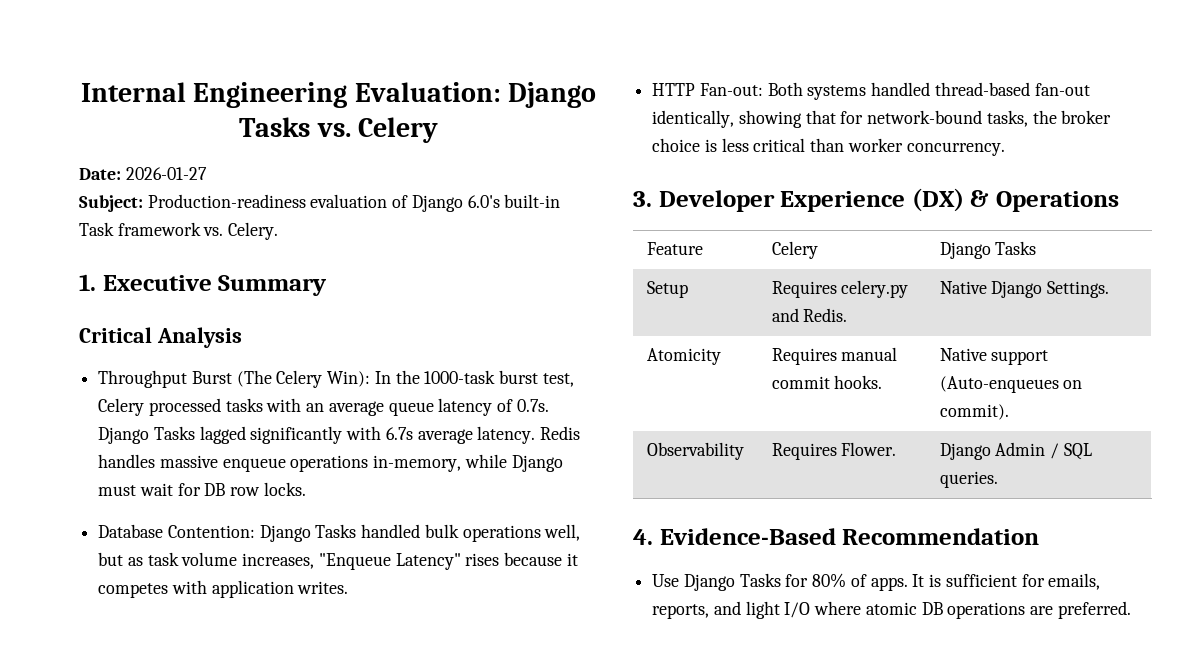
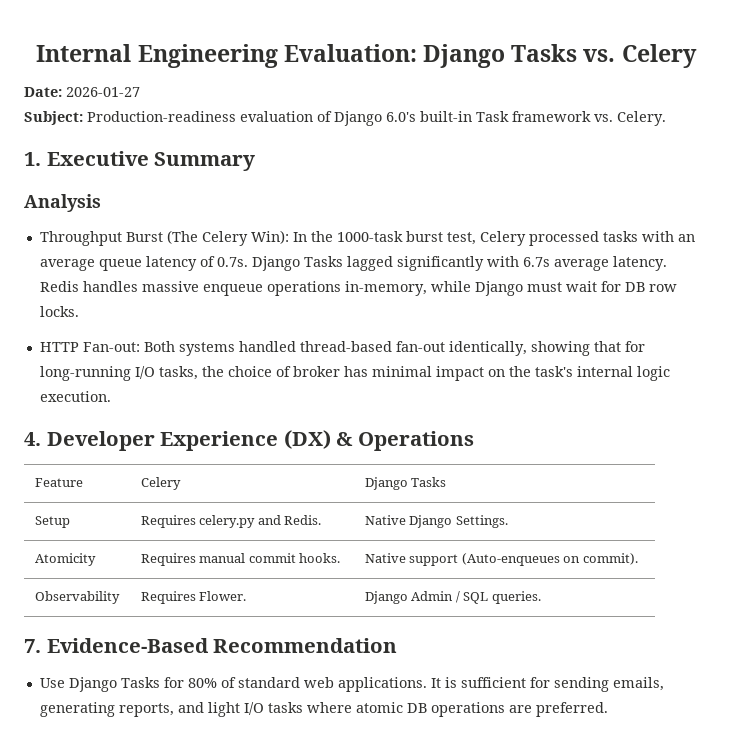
[79,327,152,343] Critical -> (256, 161) none
[98,524,581,542] [98,552,578,570] [98,580,349,598] // Database Contention: Django Tasks handled bulk operations well, but as task volume increases, "Enqueue Latency" rises because it competes with application writes. -> (79, 311) none
[867,110,1112,127] [652,138,1005,156] [633,191,652,207] network-bound tasks, the broker choice is less critical than worker concurrency. // 3. -> [39,366,670,381] [39,391,111,402] [24,432,41,446] long-running I/O tasks, the choice of broker has minimal impact on the task's internal logic execution. // 4.
[633,529,653,545] 4. -> [24,639,41,653] 7.
[870,577,908,591] apps. -> [237,677,427,692] standard web applications.
[1048,573,1101,590] emails, -> [553,677,664,692] [39,702,115,717] sending emails, generating
(811, 610) none -> [267,702,303,713] tasks

